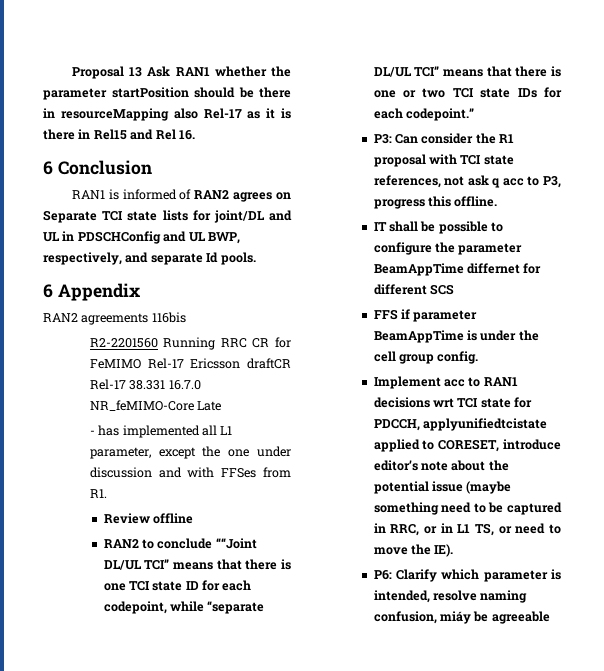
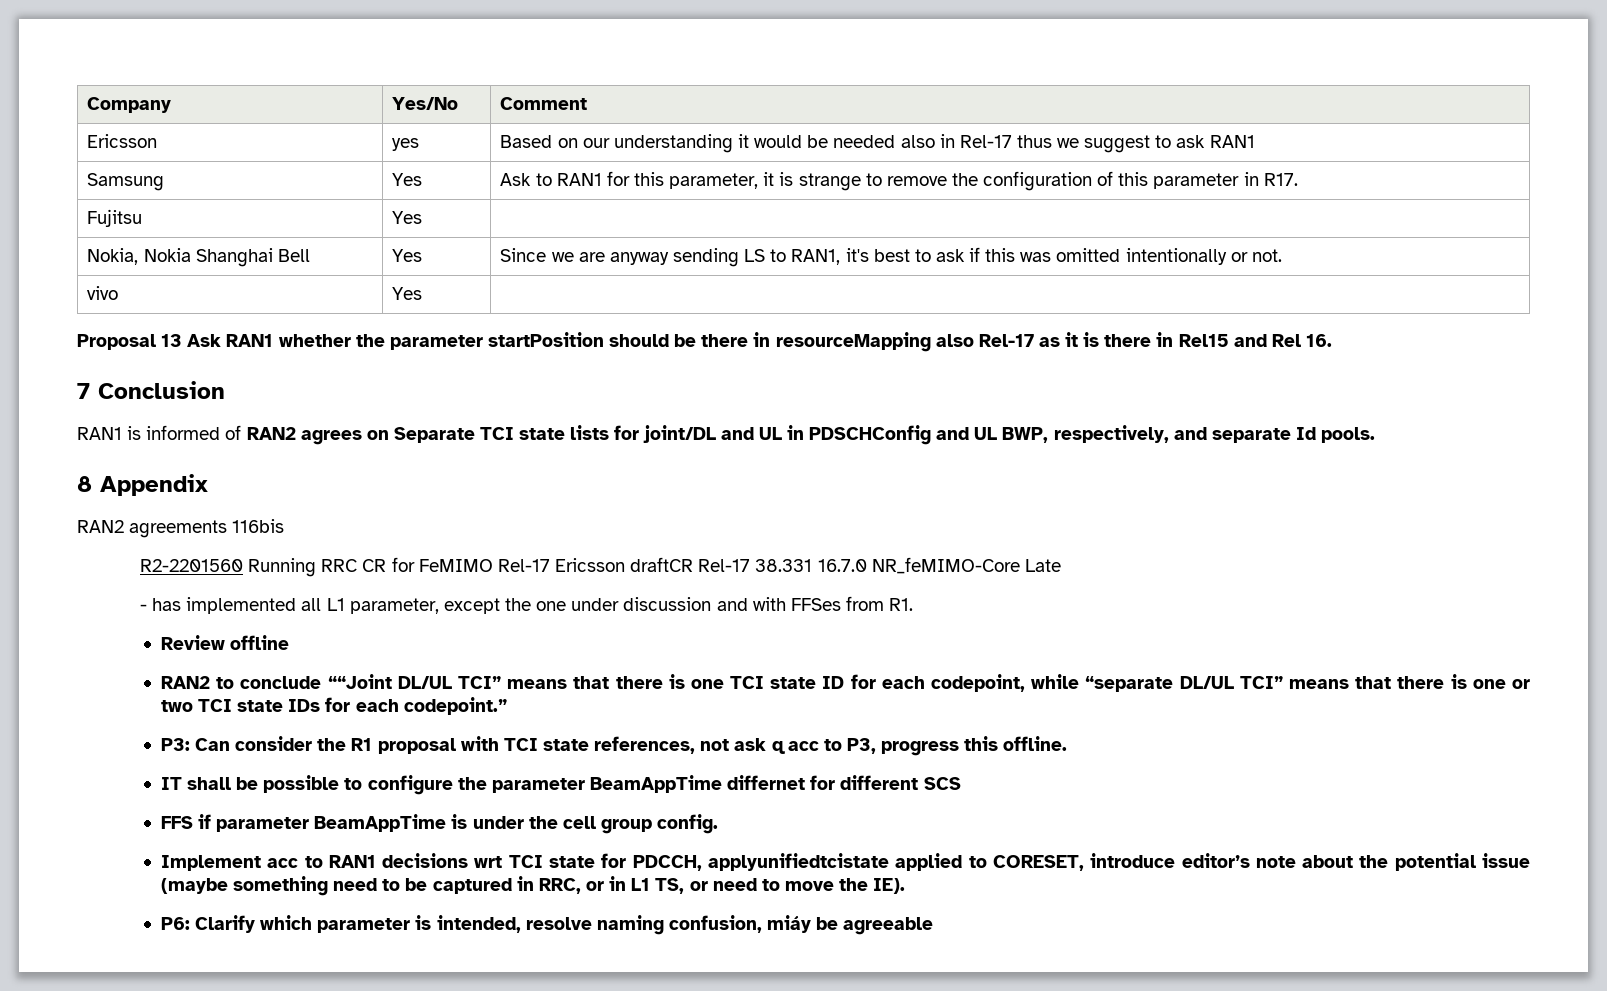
(71, 72) none -> [87,97,172,113] [392,97,459,110] [500,97,588,110] [87,134,158,148] [392,138,420,151] [500,134,1255,153] [87,173,165,191] [392,173,423,186] [500,171,1298,191] [87,209,143,227] [392,211,423,224] [87,248,310,267] [392,249,423,262] [500,247,1282,267] [87,286,119,300] [392,287,423,300] Company | Yes/No | Comment // Ericsson | yes | Based on our understanding it would be needed also in Rel-17 thus we suggest to ask RAN1 // Samsung | Yes | Ask to RAN1 for this parameter, it is strange to remove the configuration of this parameter in R17. // Fujitsu | Yes | // Nokia, Nokia Shanghai Bell | Yes | Since we are anyway sending LS to RAN1, it's best to ask if this was omitted intentionally or not. // vivo | Yes | //
[43,161,53,175] 6 -> [77,383,90,399] 7
[43,284,53,298] 6 -> [77,476,92,492] 8

